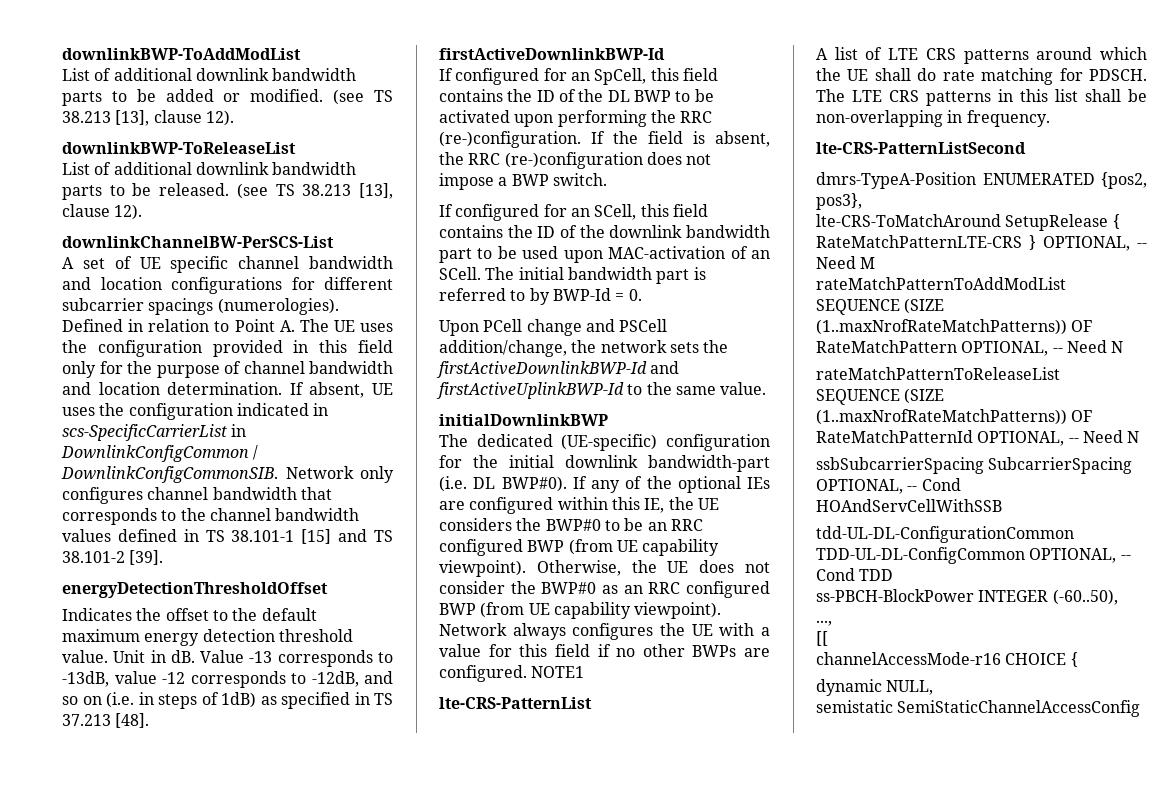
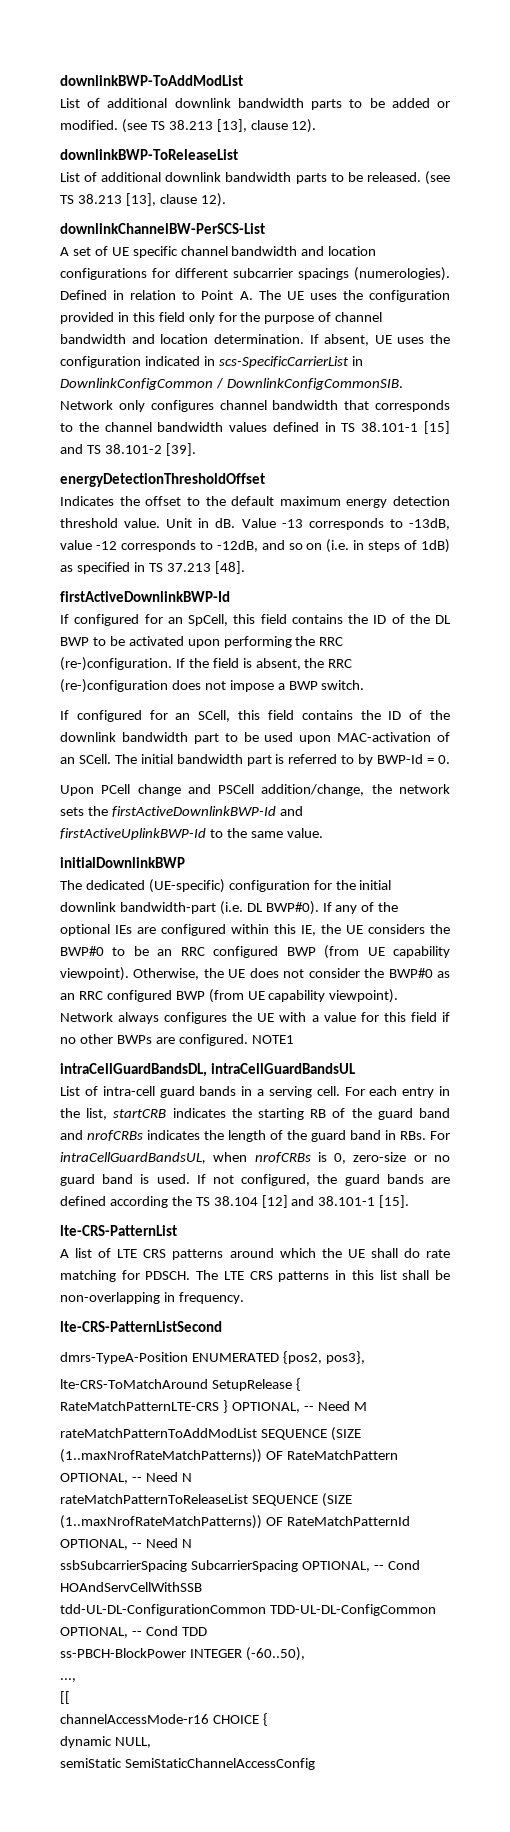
(585, 672) none -> [60,1063,356,1077] [60,1086,450,1098] [60,1108,450,1120] [60,1130,450,1142] [60,1152,450,1164] [60,1174,450,1186] [60,1195,410,1208] // intraCellGuardBandsDL, intraCellGuardBandsUL // List of intra-cell guard bands in a serving cell. For each entry in the list, startCRB indicates the starting RB of the guard band and nrofCRBs indicates the length of the guard band in RBs. For intraCellGuardBandsUL, when nrofCRBs is 0, zero-size or no guard band is used. If not configured, the guard bands are defined according the TS 38.104 [12] and 38.101-1 [15].
[816,700,893,713] semistatic -> [60,1758,122,1768] semiStatic

